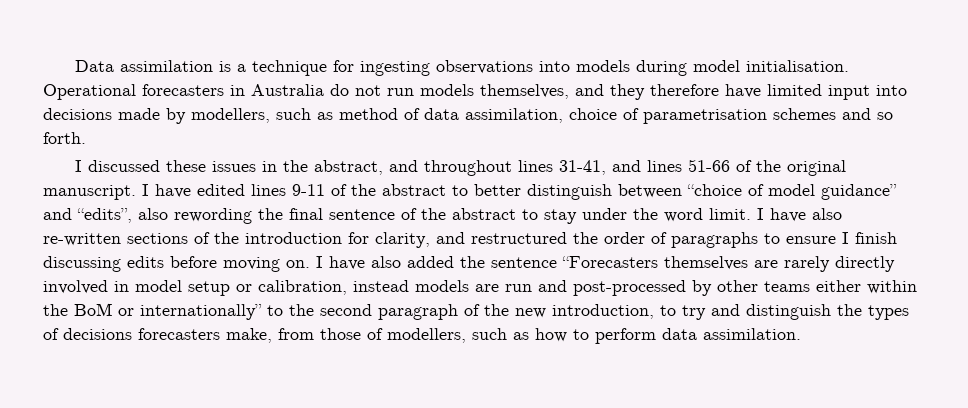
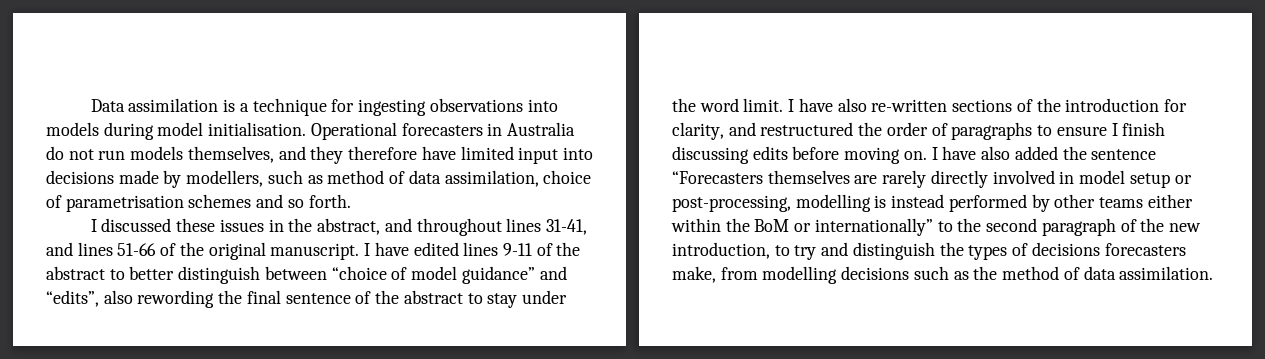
[258,280,686,296] calibration, instead models are run and post-processed -> [672,194,1027,212] post-processing, modelling is instead performed
[320,328,656,344] those of modellers, such as how to perform -> [762,266,1080,284] modelling decisions such as the method of

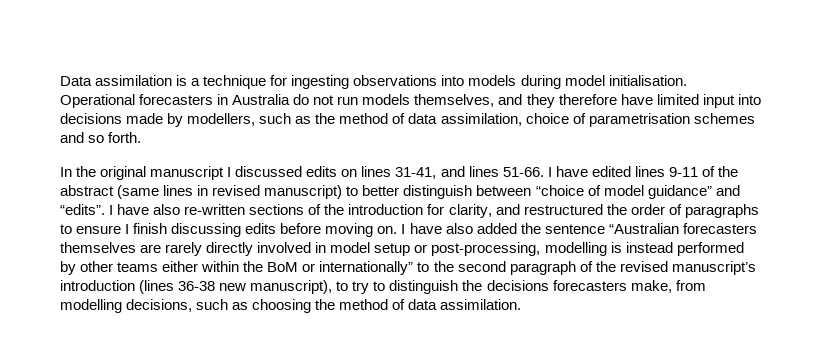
(323, 179) none -> [315,113,336,124] the
[90,218,587,236] [46,242,360,260] I discussed these issues in the abstract, and throughout lines 31-41, and lines 51-66 of the original manuscript. -> [60,166,544,180] In the original manuscript I discussed edits on lines 31-41, and lines 51-66.
(105, 273) none -> [117,185,343,199] (same lines in revised manuscript)
[46,290,567,308] [672,98,784,112] “edits”, also rewording the final sentence of the abstract to stay under the word limit. -> [60,204,105,215] “edits”.
[672,171,763,184] “Forecasters -> [608,223,757,234] “Australian forecasters
[1168,223,1201,232] [672,242,770,259] new introduction, -> [619,261,756,275] [60,280,333,294] revised manuscript’s introduction (lines 36-38 new manuscript),
[821,242,849,256] and -> [373,281,386,291] to
[968,243,1029,260] types of -> (483, 285) none
[841,266,969,280] decisions such as -> [126,299,312,313] decisions, such as choosing

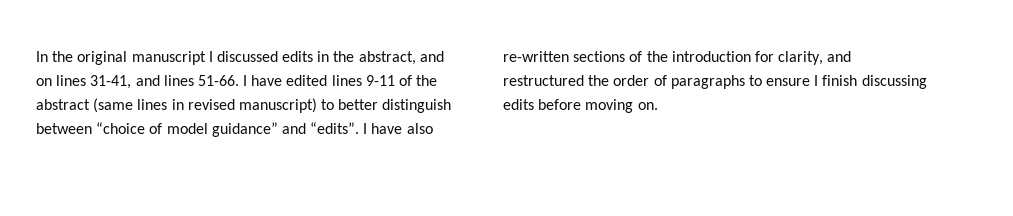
[60,75,687,89] [60,94,761,108] [60,113,755,127] [60,132,142,143] Data assimilation is a technique for ingesting observations into models during model initialisation. Operational forecasters in Australia do not run models themselves, and they therefore have limited input into decisions made by modellers, such as the method of data assimilation, choice of parametrisation schemes and so forth. // -> (36, 56) none
(338, 171) none -> [317,51,444,65] in the abstract, and
[401,223,757,234] [60,242,744,256] [60,261,756,275] [60,280,706,294] [60,299,522,313] I have also added the sentence “Australian forecasters themselves are rarely directly involved in model setup or post-processing, modelling is instead performed by other teams either within the BoM or internationally” to the second paragraph of the revised manuscript’s introduction (lines 36-38 new manuscript), to try to distinguish the decisions forecasters make, from modelling decisions, such as choosing the method of data assimilation. -> (658, 106) none

